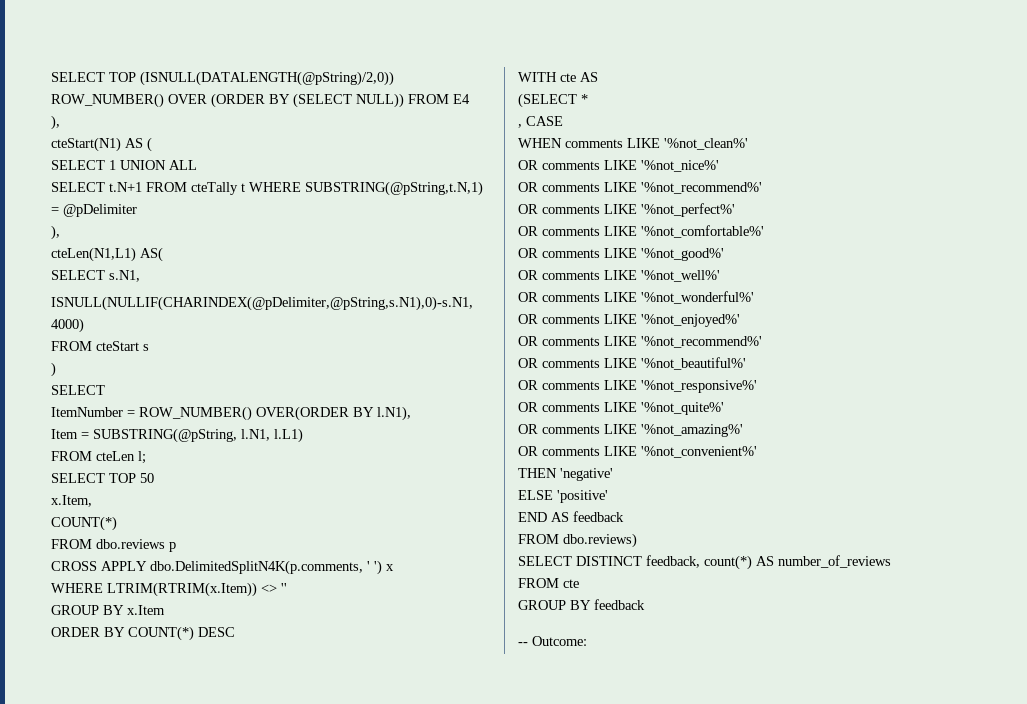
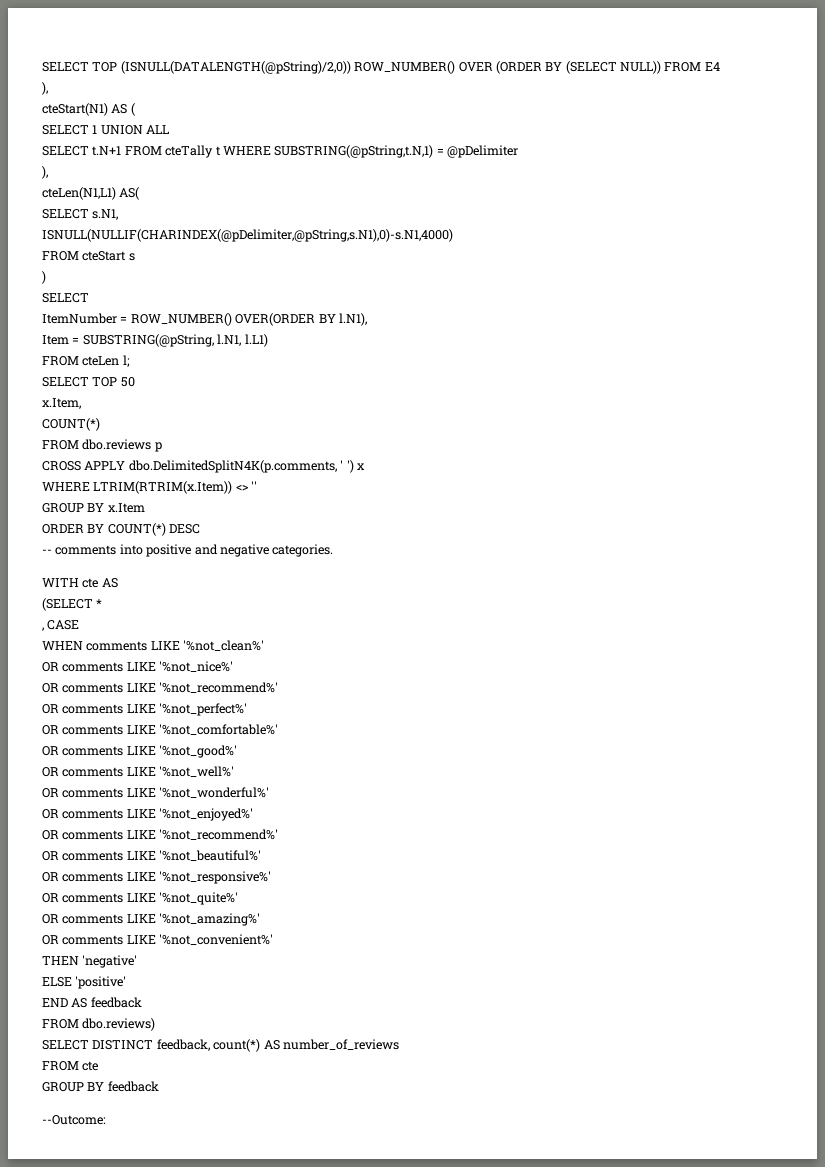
(235, 632) none -> [42,544,334,557] // -- comments into positive and negative categories.
[518,636,587,646] -- Outcome: -> [42,1115,106,1125] --Outcome:

